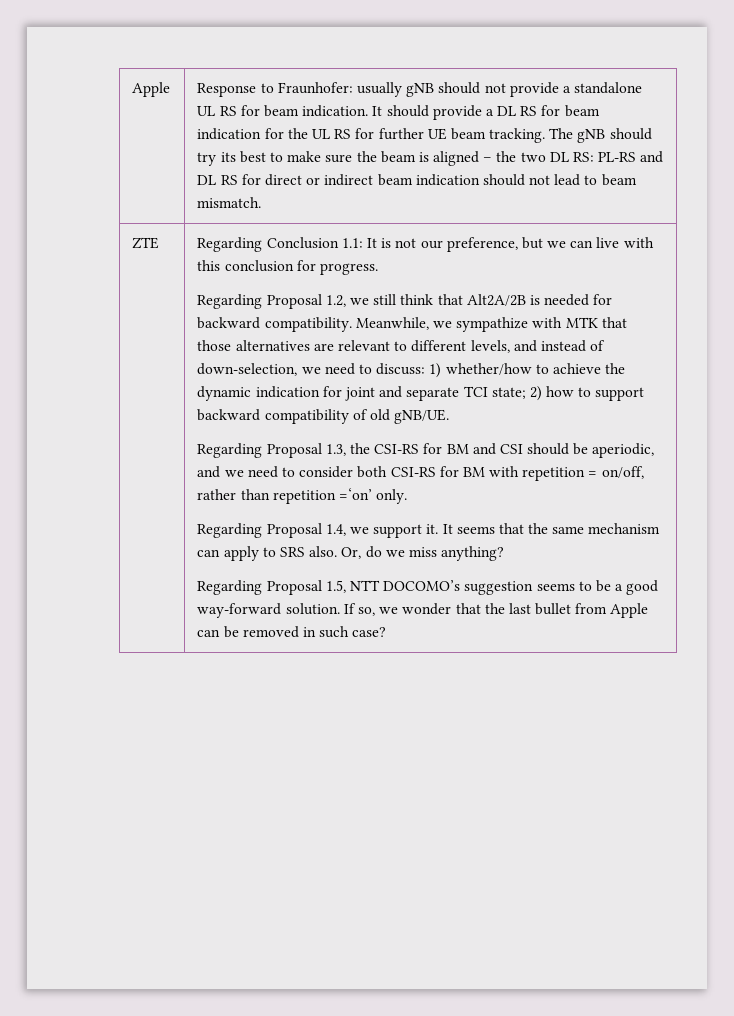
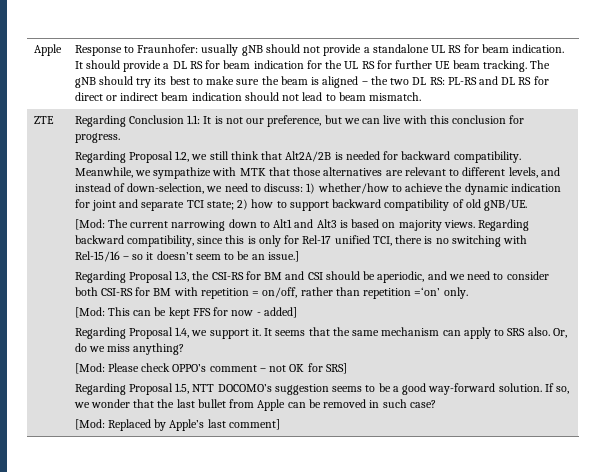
(450, 416) none -> [74,219,530,231] [74,235,528,247] [74,251,299,262] // [Mod: The current narrowing down to Alt1 and Alt3 is based on majority views. Regarding backward compatibility, since this is only for Rel-17 unified TCI, there is no switching with Rel-15/16 – so it doesn’t seem to be an issue.]
(408, 496) none -> [74,307,297,319] // [Mod: This can be kept FFS for now - added]
(505, 553) none -> [74,363,347,374] // [Mod: Please check OPPO’s comment – not OK for SRS]
(387, 632) none -> [74,419,280,431] // [Mod: Replaced by Apple’s last comment]

